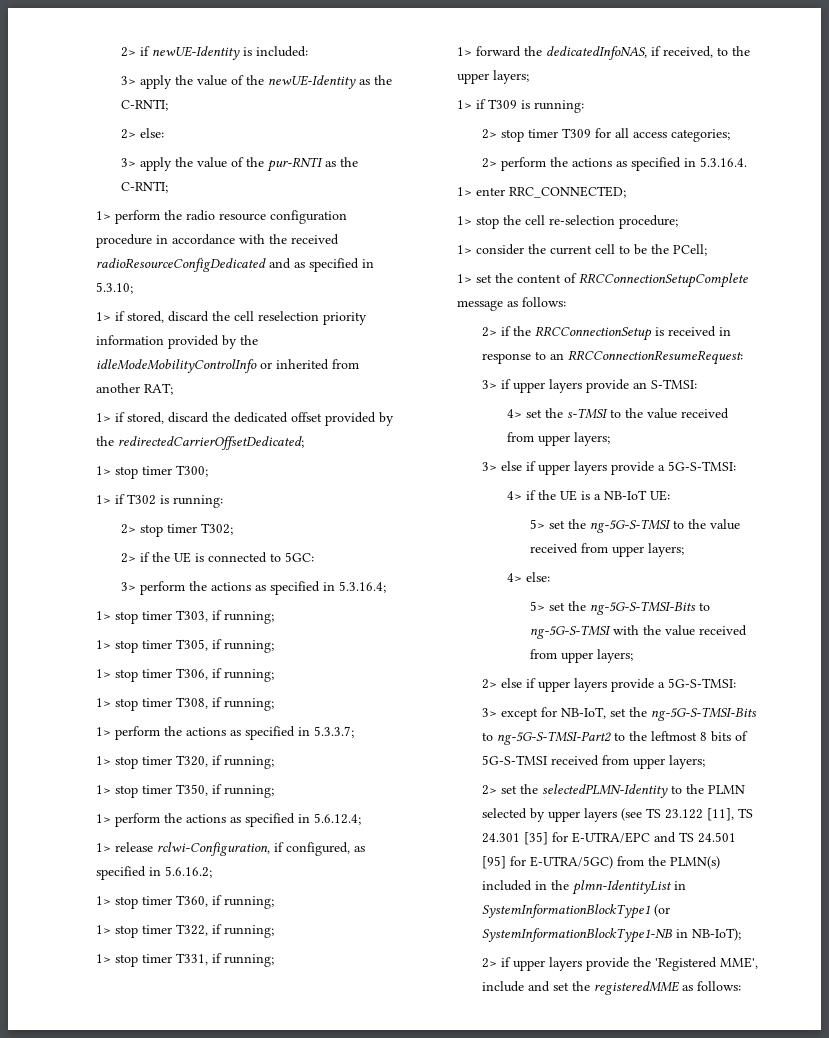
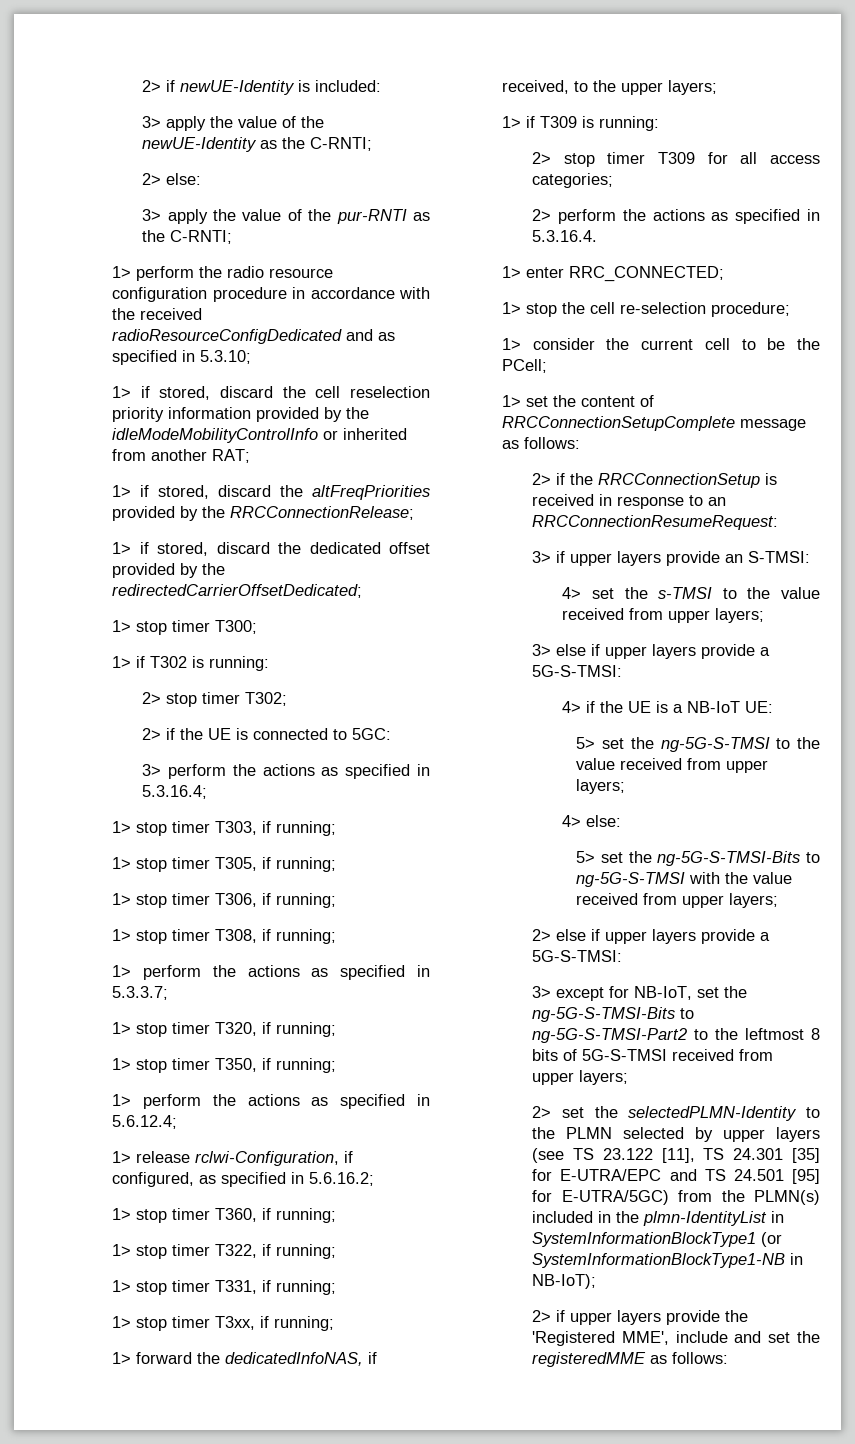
(173, 389) none -> [112,485,430,500] [112,506,415,521] // 1> if stored, discard the altFreqPriorities provided by the RRCConnectionRelease;
(274, 960) none -> [112,1316,335,1331] // 1> stop timer T3xx, if running;

